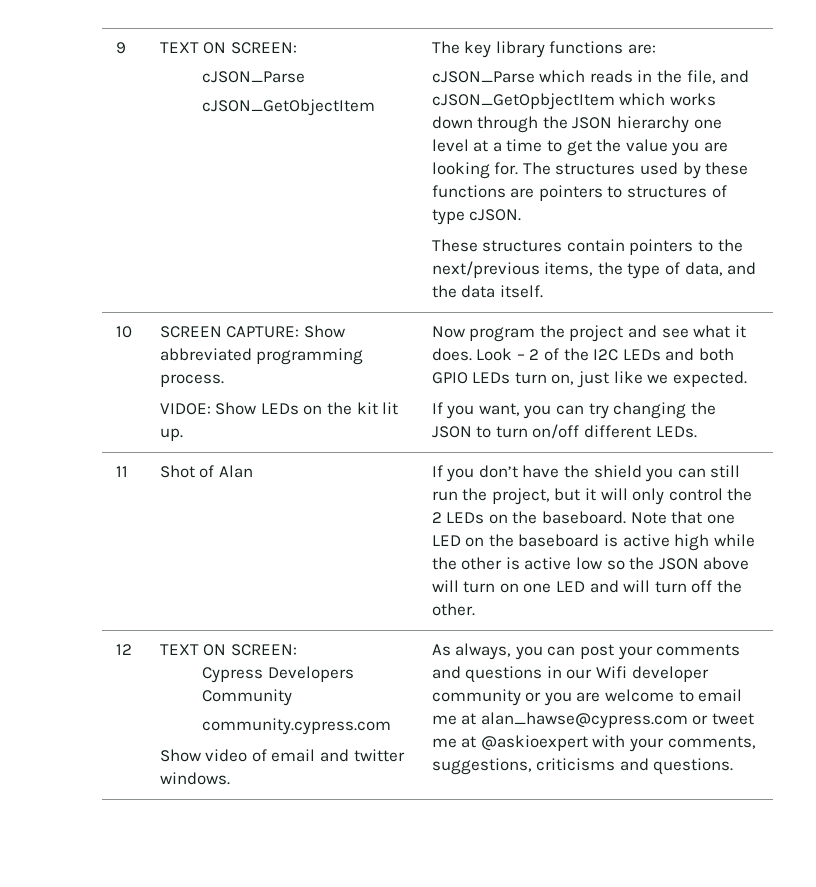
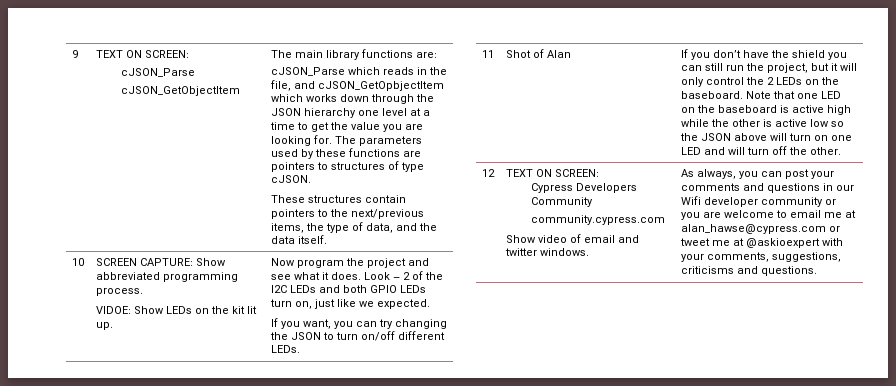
[464,41,492,58] key -> [294,50,323,58] main
[555,163,636,175] structures -> [358,136,422,146] parameters

